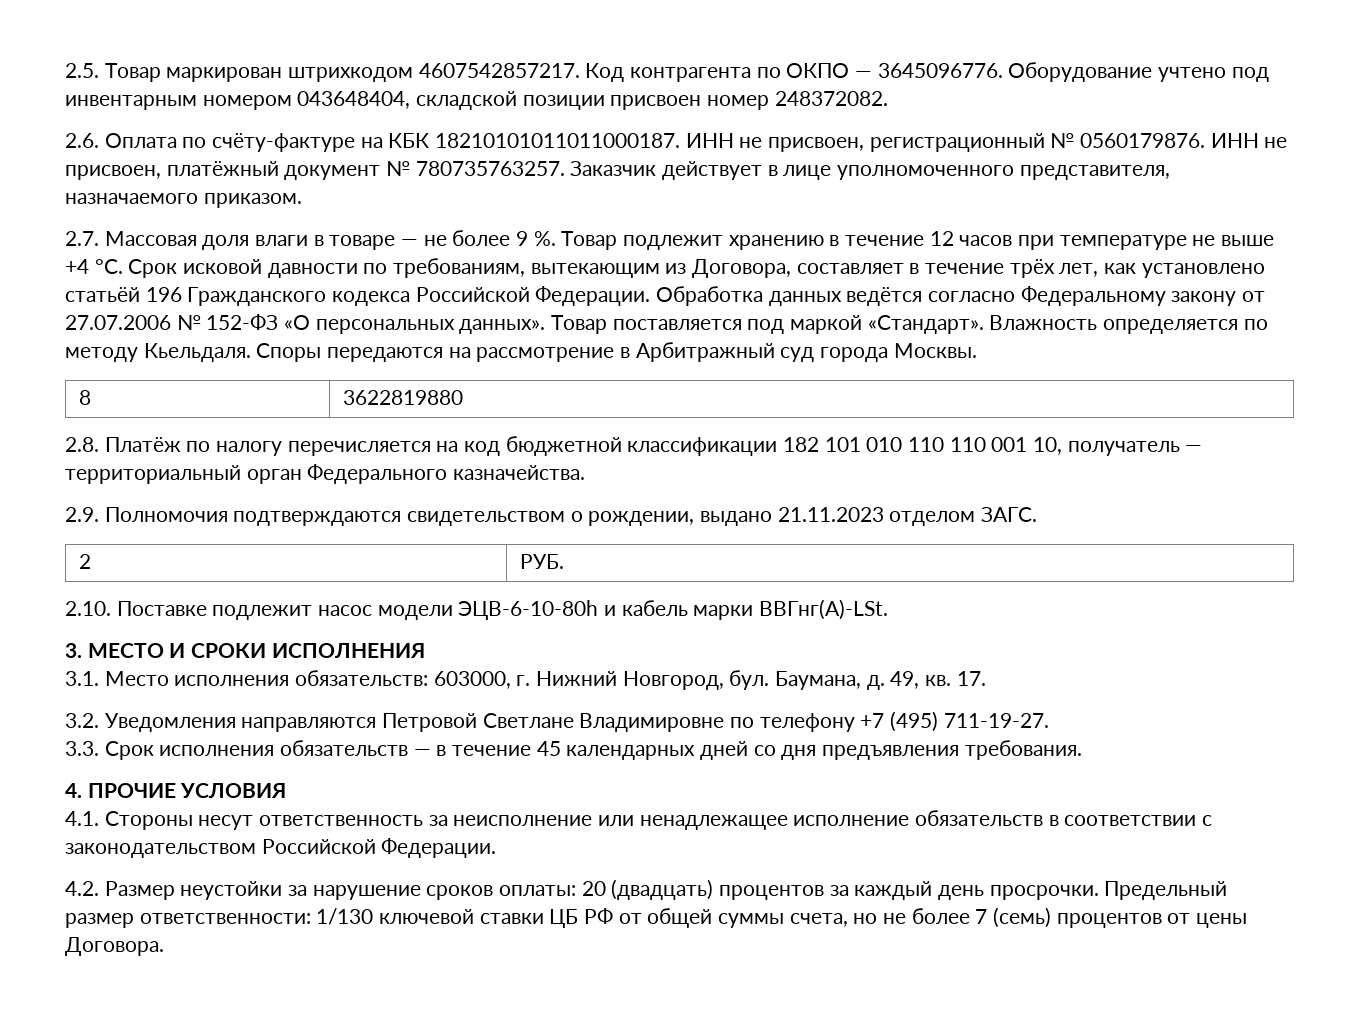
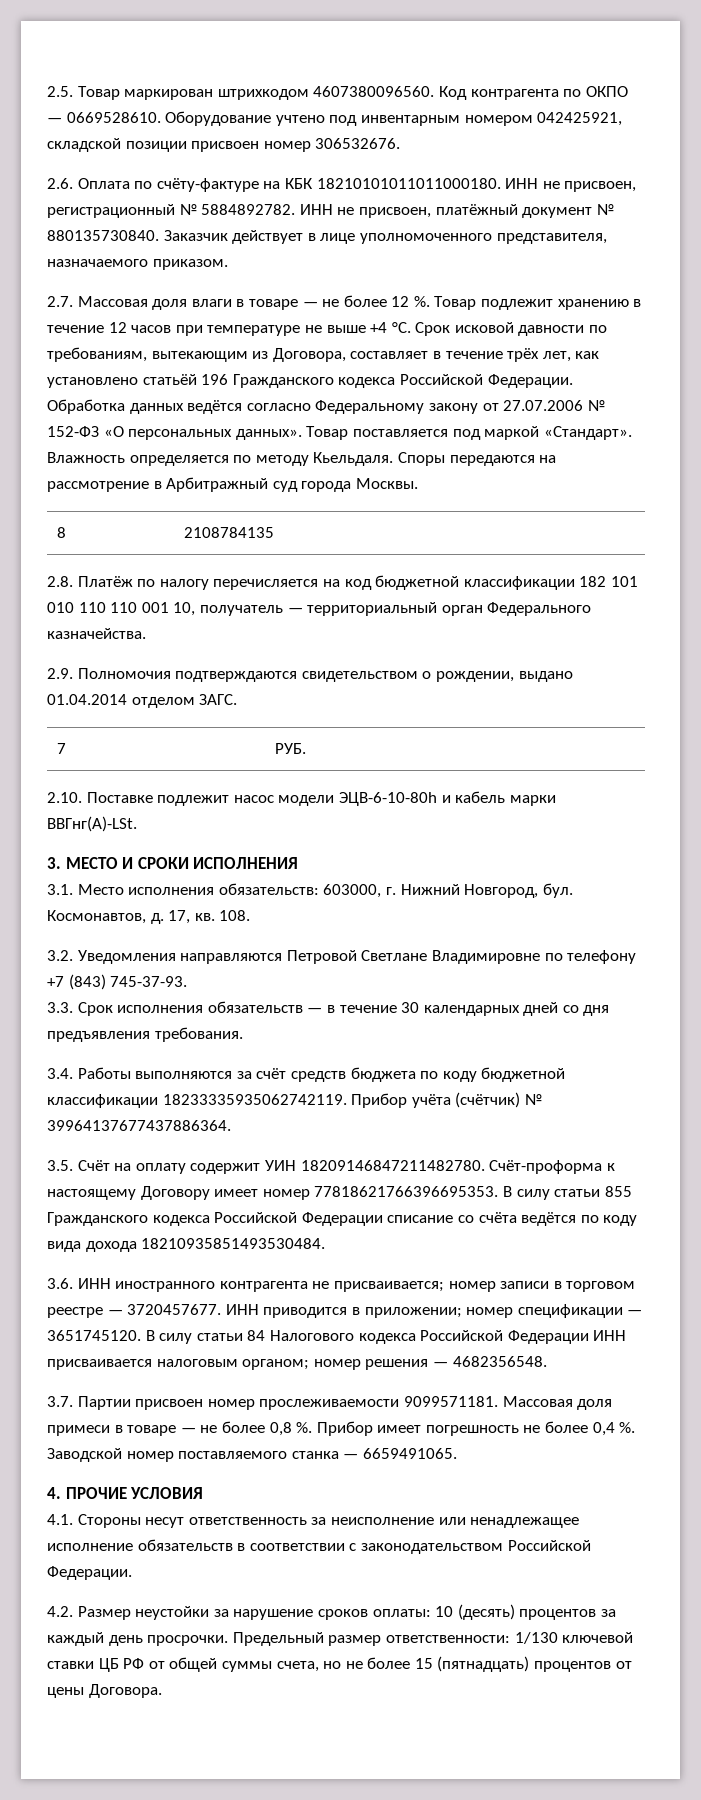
[418,63,580,78] 4607542857217. -> [313,86,435,97] 4607380096560.
[877,63,1003,78] 3645096776. -> [66,112,161,123] 0669528610.
[297,91,411,109] 043648404, -> [537,112,623,126] 042425921,
[774,91,888,106] 248372082. -> [315,138,401,149] 306532676.
[435,133,681,148] 18210101011011000187. -> [316,178,501,189] 18210101011011000180.
[1080,133,1206,148] 0560179876. -> [201,204,296,215] 5884892782.
[415,161,565,176] 780735763257. -> [47,230,159,241] 880135730840.
[516,231,529,246] 9 -> [391,296,410,307] 12
[342,390,463,405] 3622819880 -> [184,527,275,538] 2108784135
[777,507,884,522] 21.11.2023 -> [47,694,127,705] 01.04.2014
[78,554,91,569] 2 -> [57,743,67,754] 7
[775,671,986,690] Баумана, д. 49, кв. 17. -> [47,910,251,924] Космонавтов, д. 17, кв. 108.
[890,711,1049,732] (495) 711-19-27. -> [68,974,188,990] (843) 745-37-93.
[536,741,561,756] 45 -> [401,1002,420,1013] 30
(1082, 750) none -> [47,1067,566,1082] [47,1092,542,1108] [47,1120,231,1131] [47,1160,615,1174] [47,1186,632,1200] [47,1212,638,1226] [47,1238,326,1252] [47,1278,636,1292] [47,1304,643,1318] [47,1330,627,1344] [47,1356,547,1370] [47,1396,613,1410] [47,1421,636,1436] [47,1448,457,1462] // 3.4. Работы выполняются за счёт средств бюджета по коду бюджетной классификации 18233335935062742119. Прибор учёта (счётчик) № 39964137677437886364. // 3.5. Счёт на оплату содержит УИН 18209146847211482780. Счёт-проформа к настоящему Договору имеет номер 77818621766396695353. В силу статьи 855 Гражданского кодекса Российской Федерации списание со счёта ведётся по коду вида дохода 18210935851493530484. // 3.6. ИНН иностранного контрагента не присваивается; номер записи в торговом реестре — 3720457677. ИНН приводится в приложении; номер спецификации — 3651745120. В силу статьи 84 Налогового кодекса Российской Федерации ИНН присваивается налоговым органом; номер решения — 4682356548. // 3.7. Партии присвоен номер прослеживаемости 9099571181. Массовая доля примеси в товаре — не более 0,8 %. Прибор имеет погрешность не более 0,4 %. Заводской номер поставляемого станка — 6659491065.
[581,879,714,900] 20 (двадцать) -> [435,1604,515,1620] 10 (десять)
[975,907,1052,928] 7 (семь) -> [414,1656,530,1672] 15 (пятнадцать)

